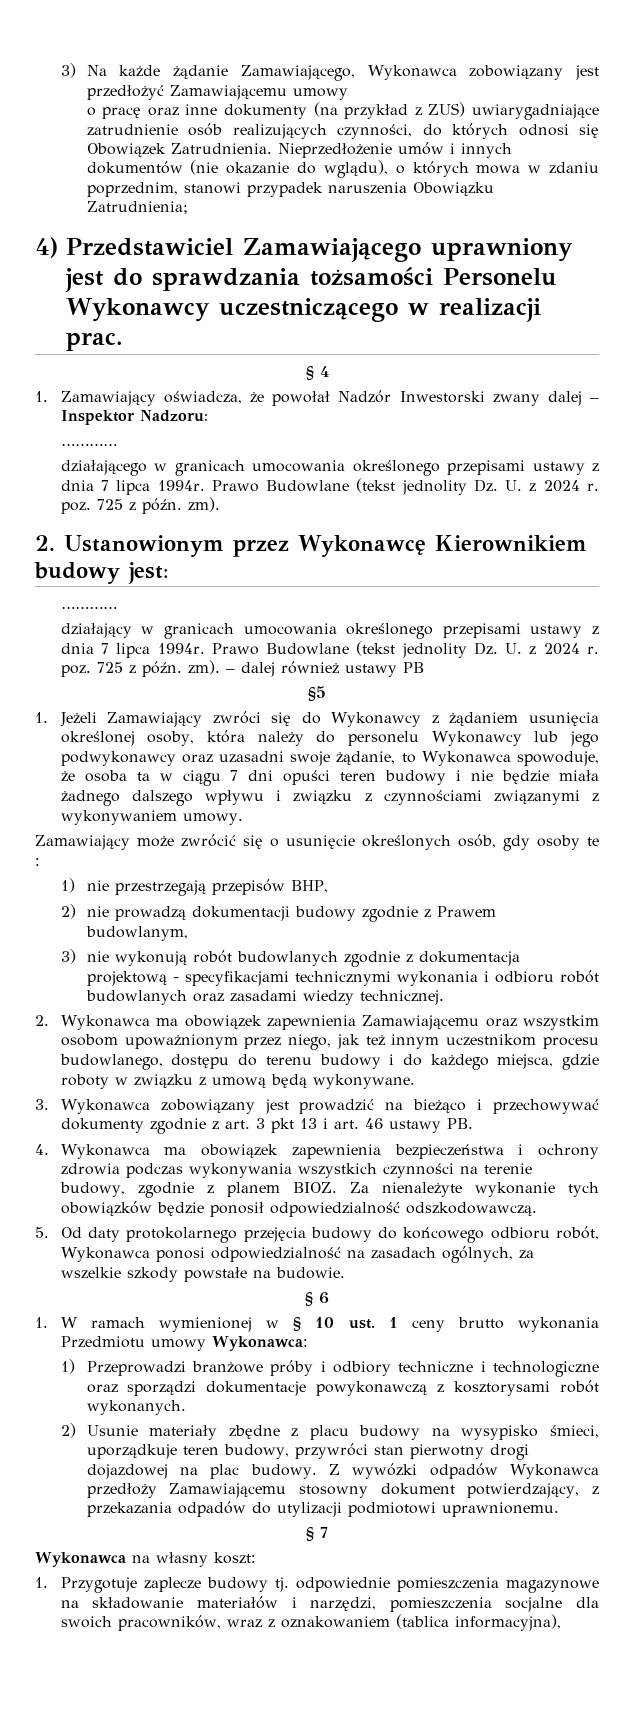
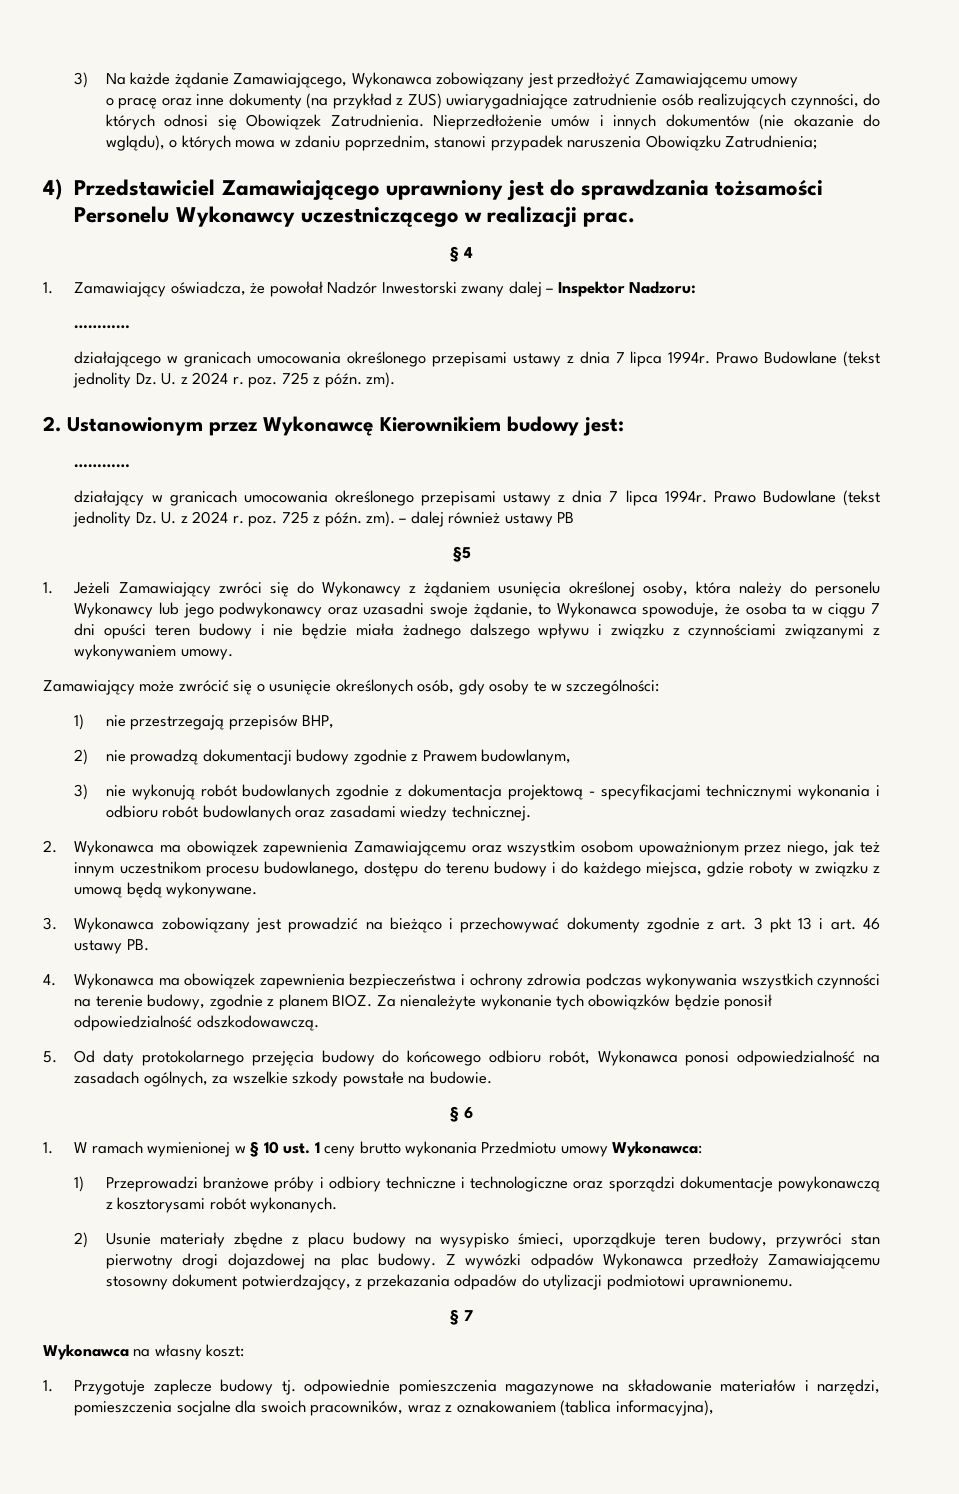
[35,858,40,866] : -> [551,679,660,695] w szczególności:

